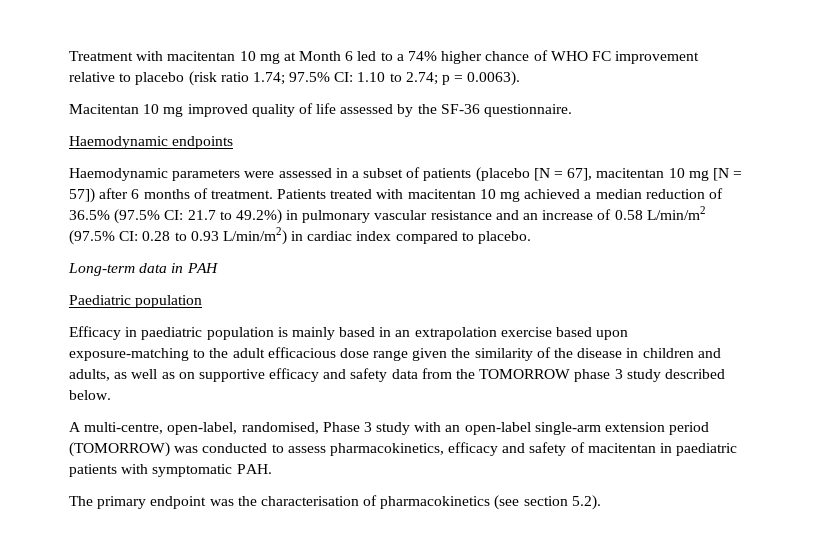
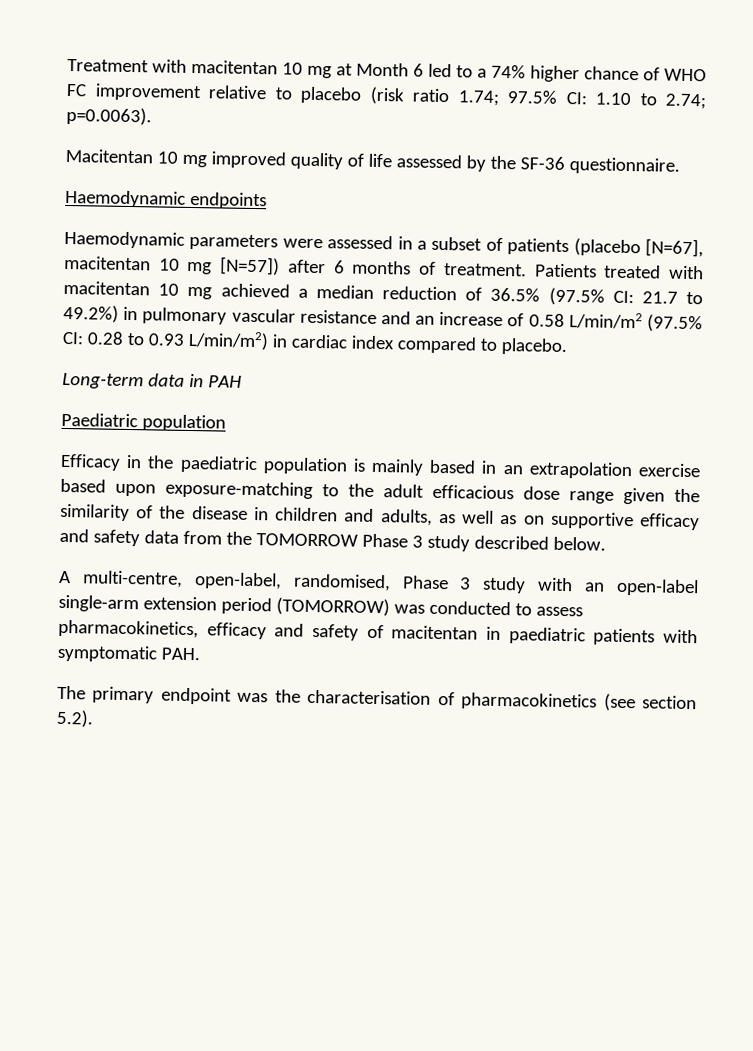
[442,71,521,86] p = 0.0063). -> [66,106,152,126] p=0.0063).
[533,168,743,181] [69,188,95,203] [N = 67], macitentan 10 mg [N = 57]) -> [644,238,704,258] [64,255,281,276] [N=67], macitentan 10 mg [N=57])
(138, 332) none -> [147,455,175,469] the
[574,369,611,382] phase -> [361,533,408,548] Phase

